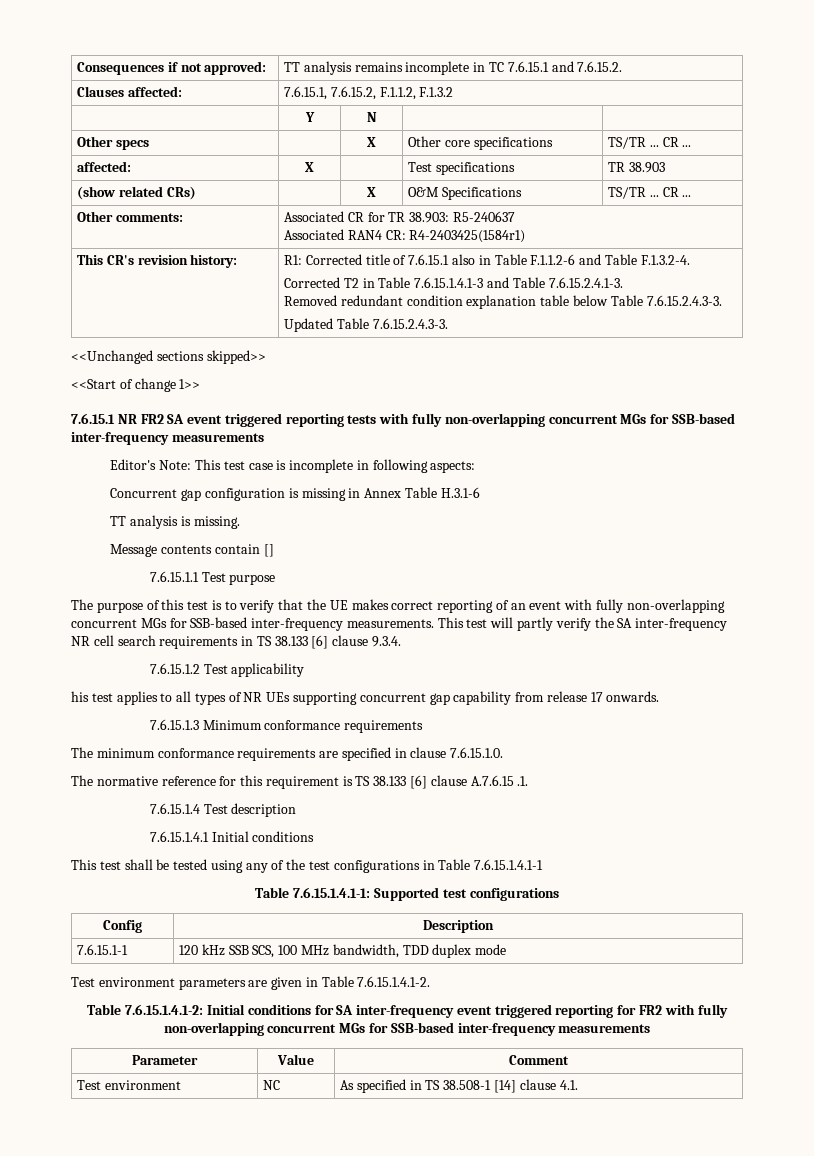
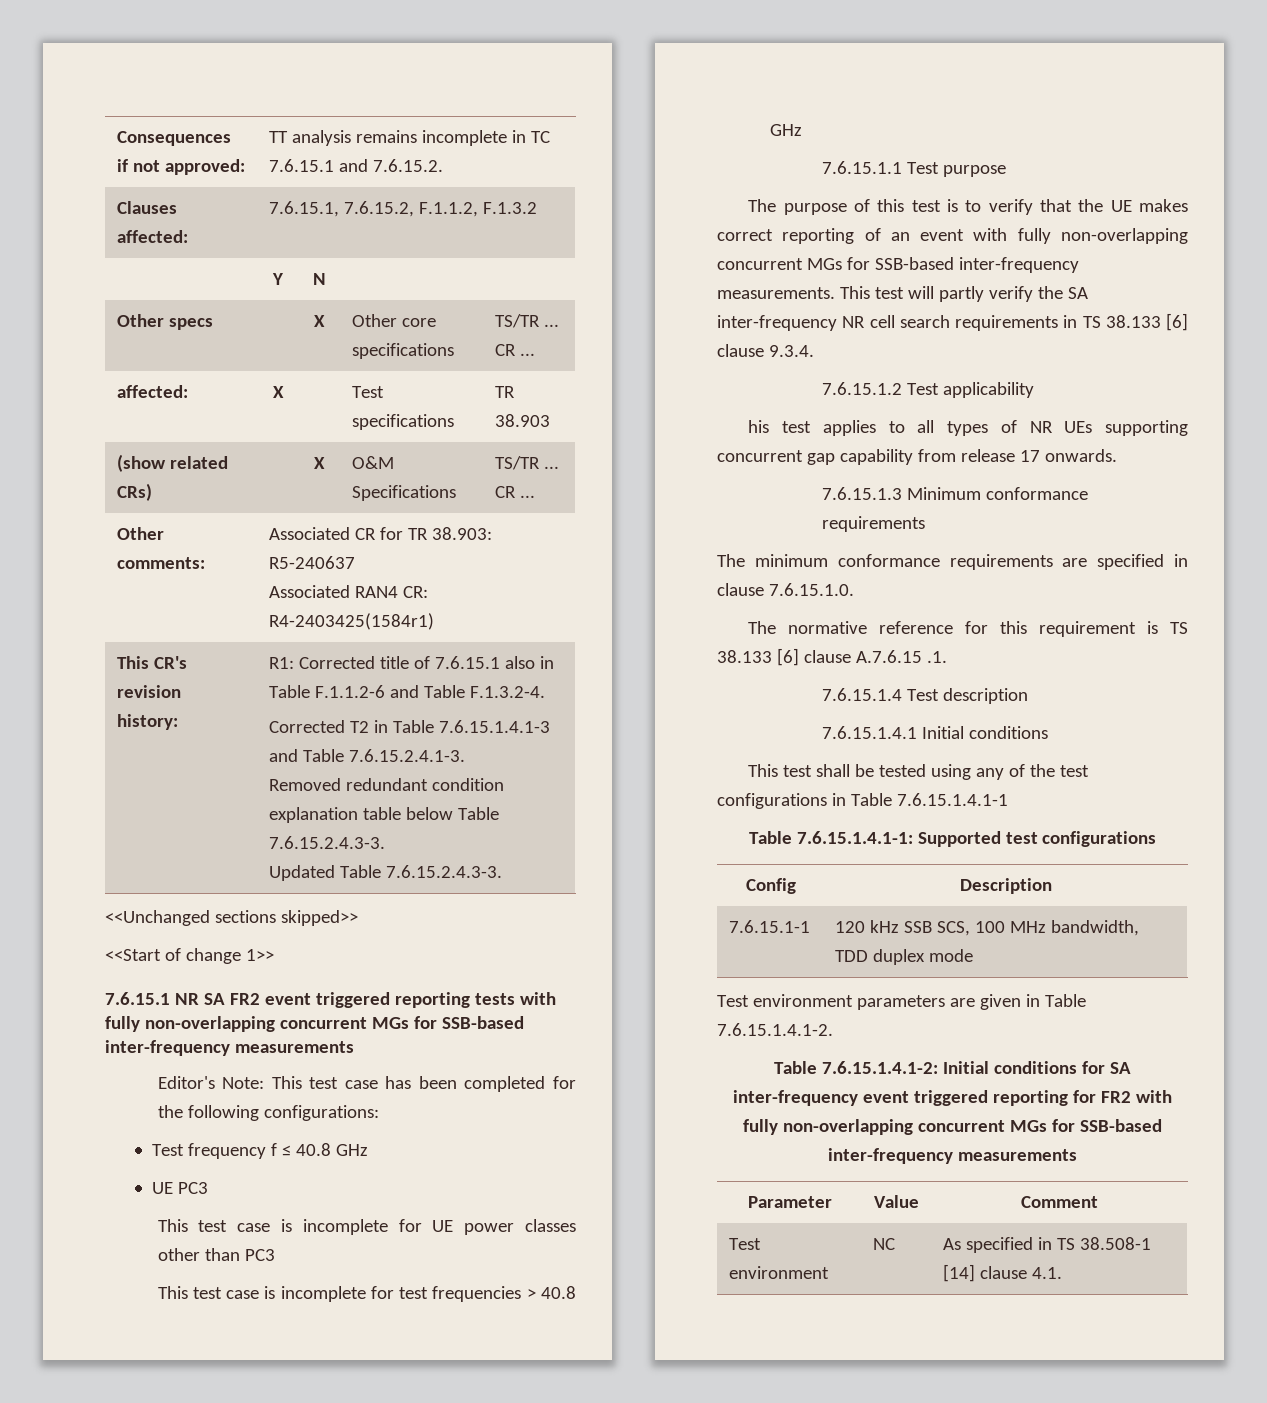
[140,414,185,424] FR2 SA -> [203,993,260,1005] SA FR2
[276,459,476,473] [110,487,480,501] [110,515,240,529] [110,544,274,557] is incomplete in following aspects: // Concurrent gap configuration is missing in Annex Table H.3.1-6 // TT analysis is missing. // Message contents contain [] -> [385,1076,576,1092] [157,1105,379,1121] [151,1143,368,1159] [151,1182,208,1194] [157,1219,576,1235] [157,1248,275,1261] [157,1286,577,1302] [769,124,802,136] has been completed for the following configurations: // Test frequency f ≤ 40.8 GHz // UE PC3 // This test case is incomplete for UE power classes other than PC3 // This test case is incomplete for test frequencies > 40.8 GHz

